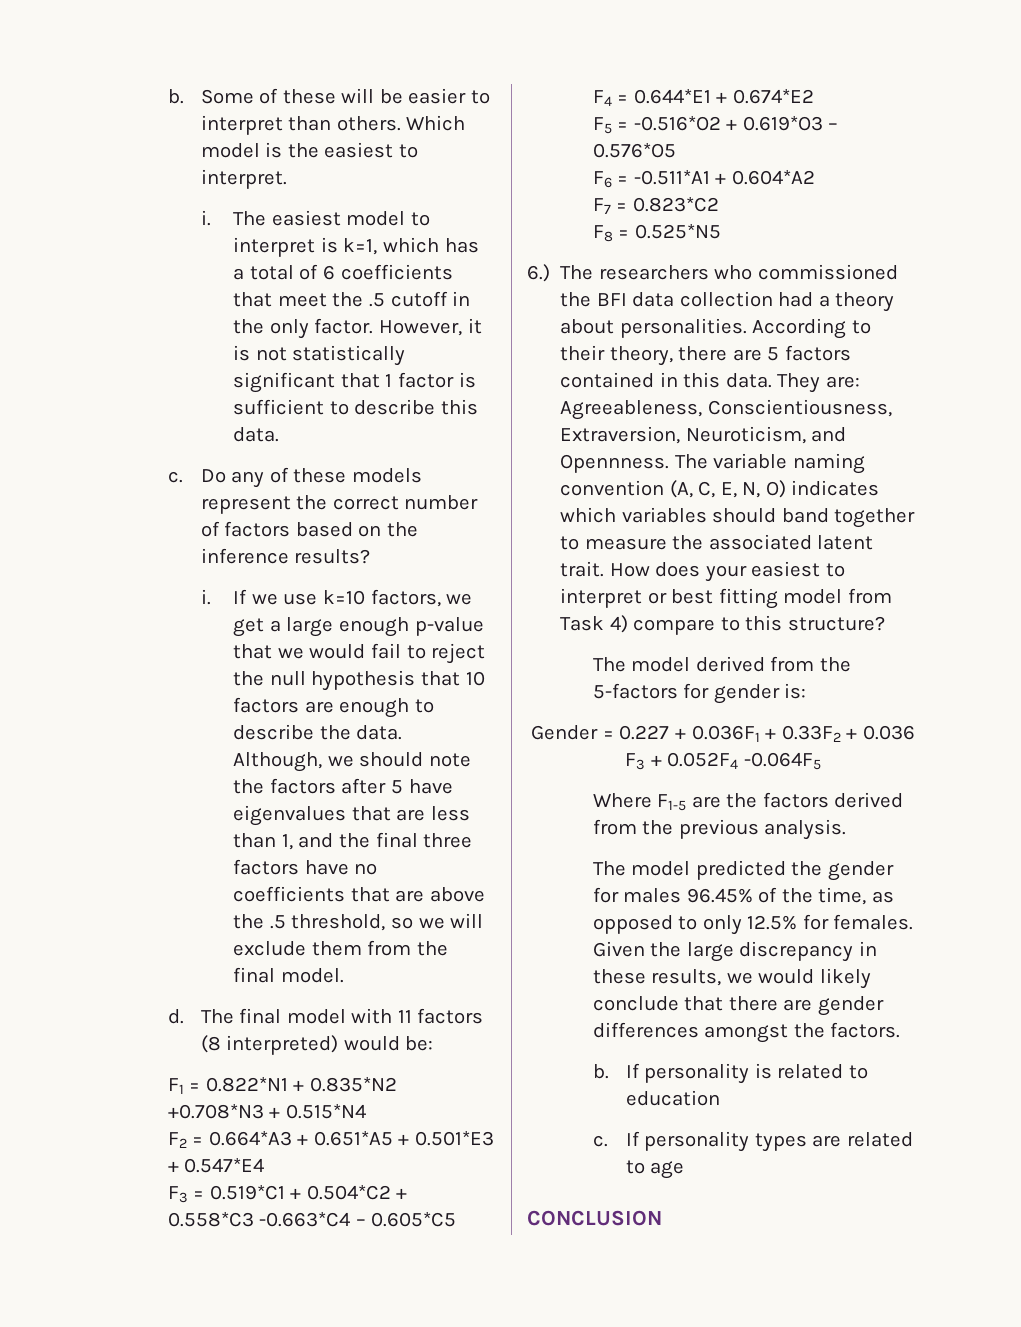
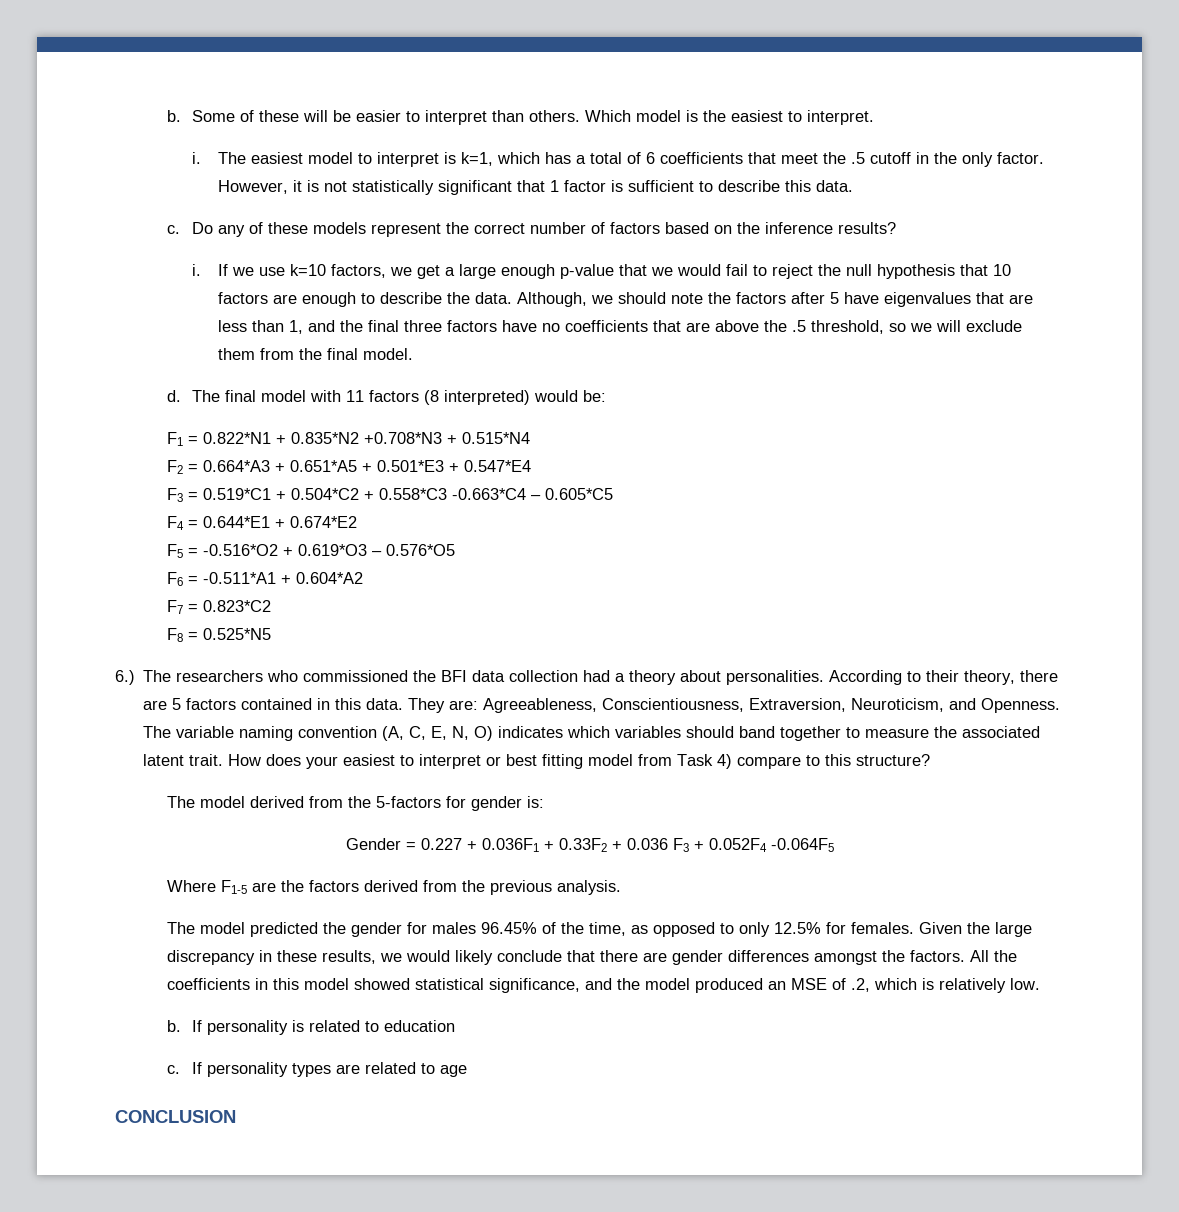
[560,454,670,473] Opennness. -> [981,698,1061,713] Openness.
(901, 1030) none -> [969,950,1017,962] [166,978,1040,993] All the coefficients in this model showed statistical significance, and the model produced an MSE of .2, which is relatively low.

